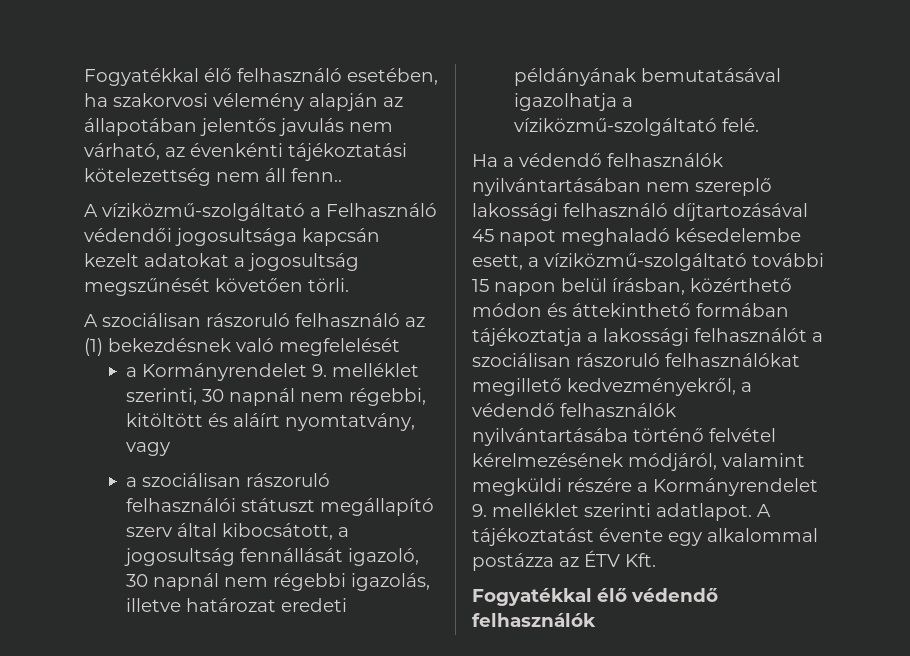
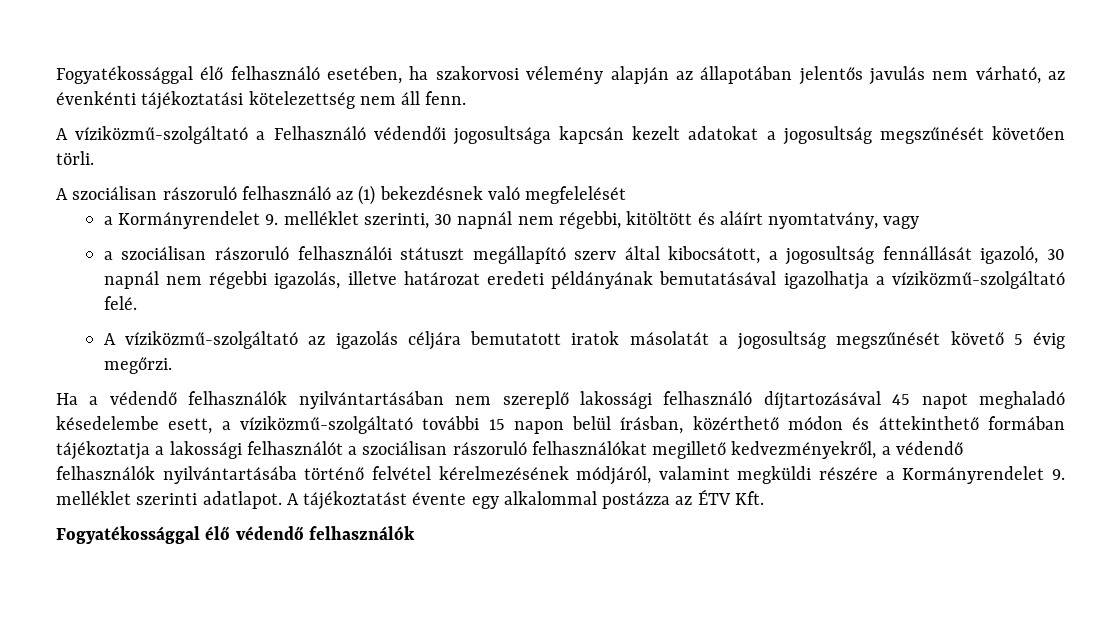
[84,68,199,86] Fogyatékkal -> [56,66,193,84] Fogyatékossággal
[291,168,342,182] fenn.. -> [425,91,467,105] fenn.
(759, 125) none -> [103,331,1066,350] [103,357,172,374] // A víziközmű-szolgáltató az igazolás céljára bemutatott iratok másolatát a jogosultság megszűnését követő 5 évig megőrzi.
[472,588,592,606] Fogyatékkal -> [56,526,200,544] Fogyatékossággal

